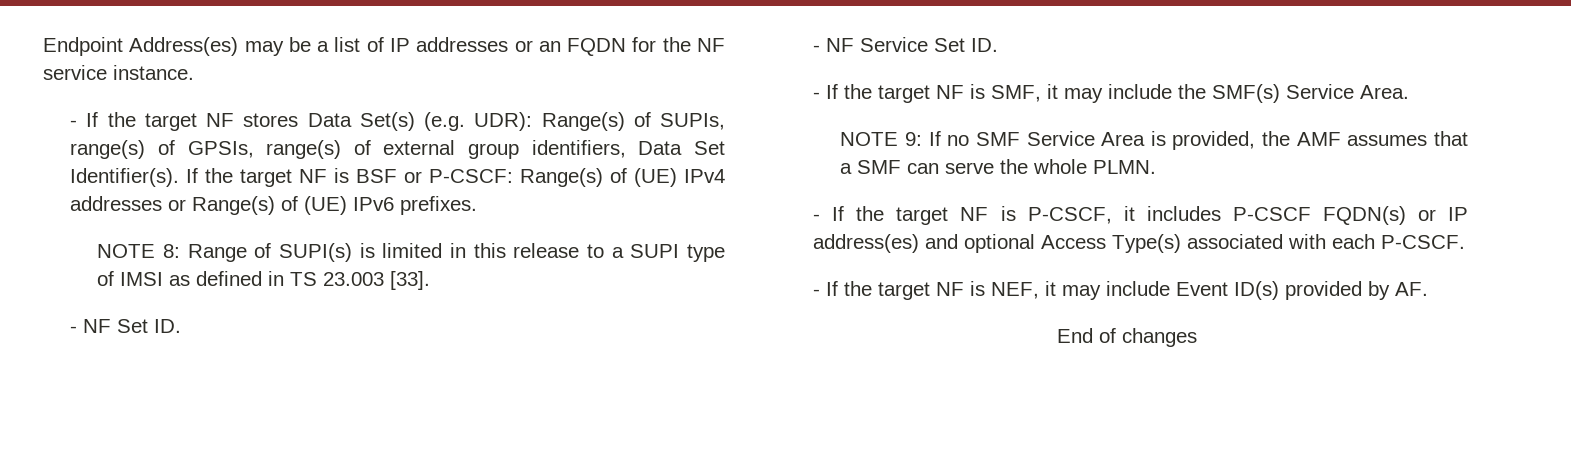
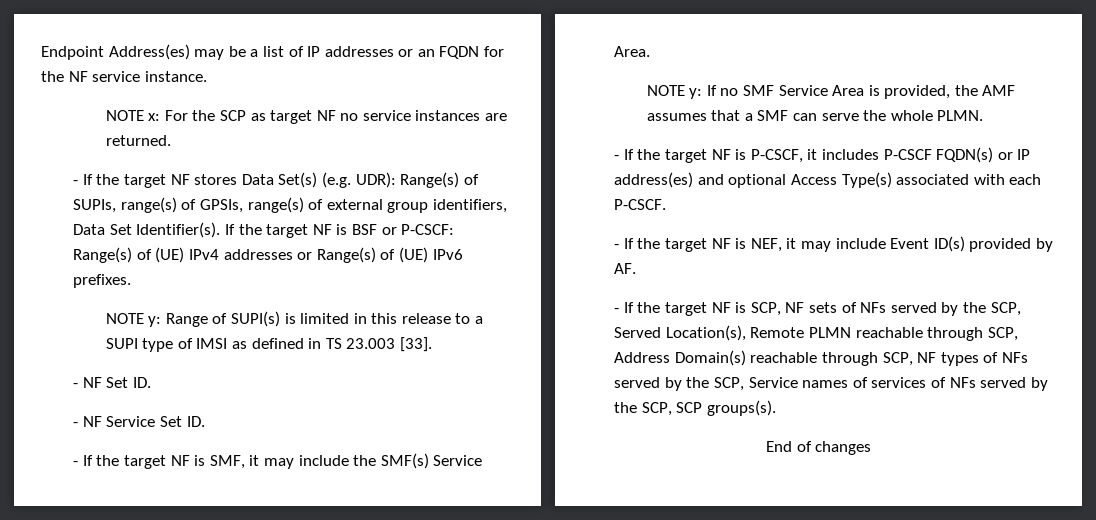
(194, 72) none -> [105,110,508,124] [105,135,171,146] // NOTE x: For the SCP as target NF no service instances are returned.
[163,244,181,258] 8: -> [148,316,162,327] y:
[905,132,923,146] 9: -> [689,88,703,99] y:
(1429, 289) none -> [614,302,1021,316] [614,325,1018,341] [614,350,1029,366] [614,377,1048,391] [614,400,777,416] // - If the target NF is SCP, NF sets of NFs served by the SCP, Served Location(s), Remote PLMN reachable through SCP, Address Domain(s) reachable through SCP, NF types of NFs served by the SCP, Service names of services of NFs served by the SCP, SCP groups(s).

